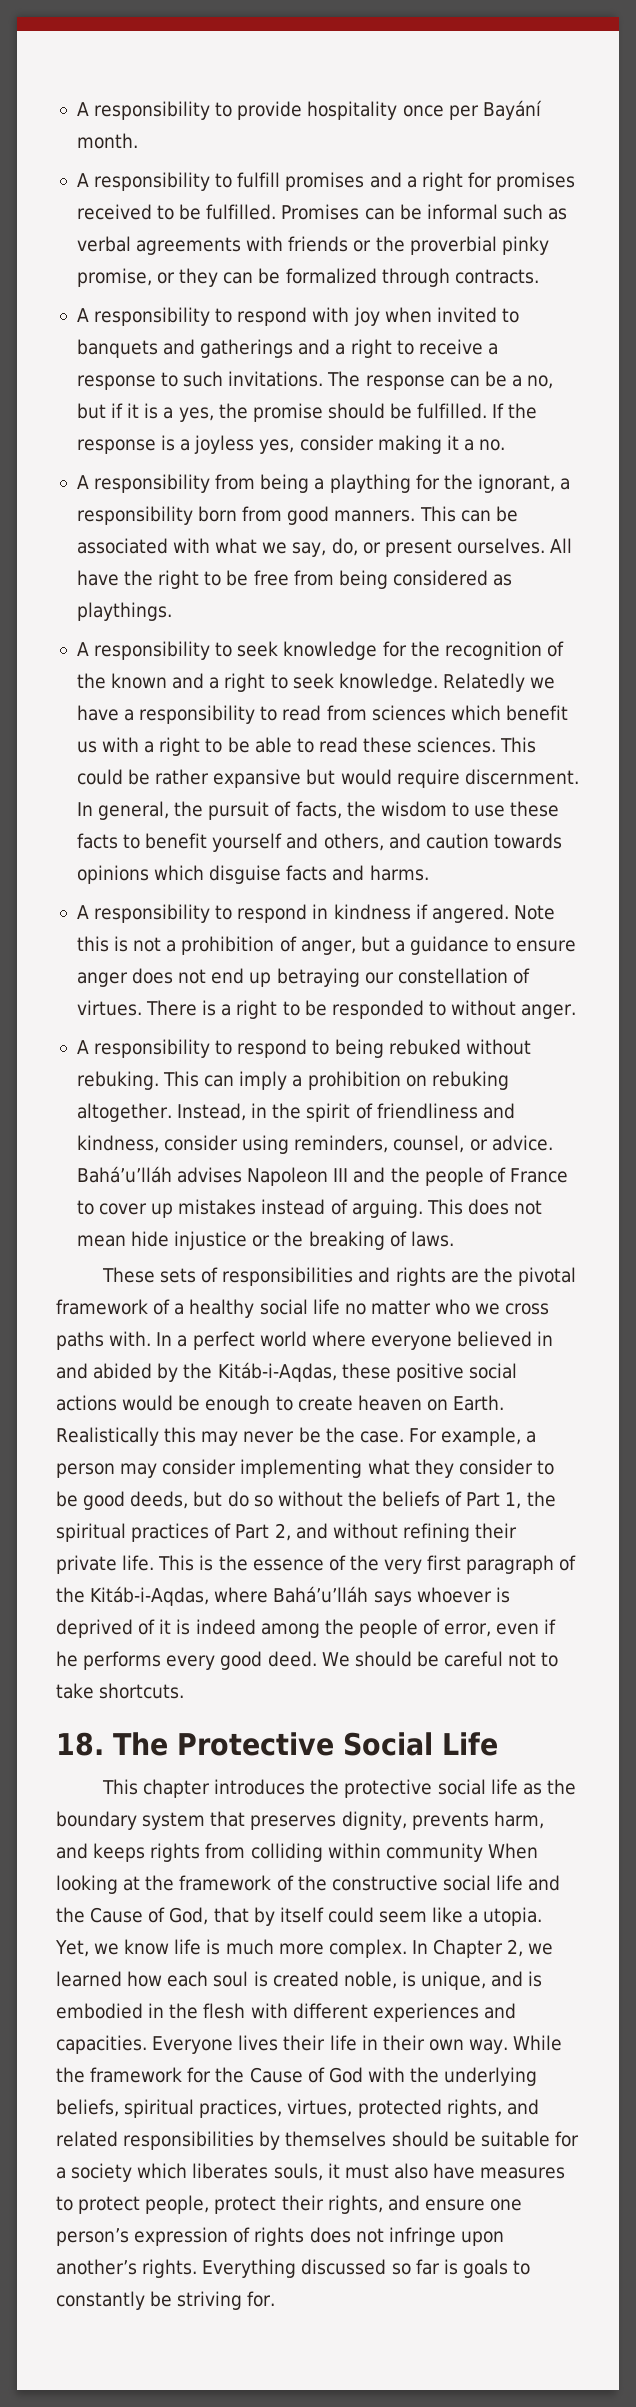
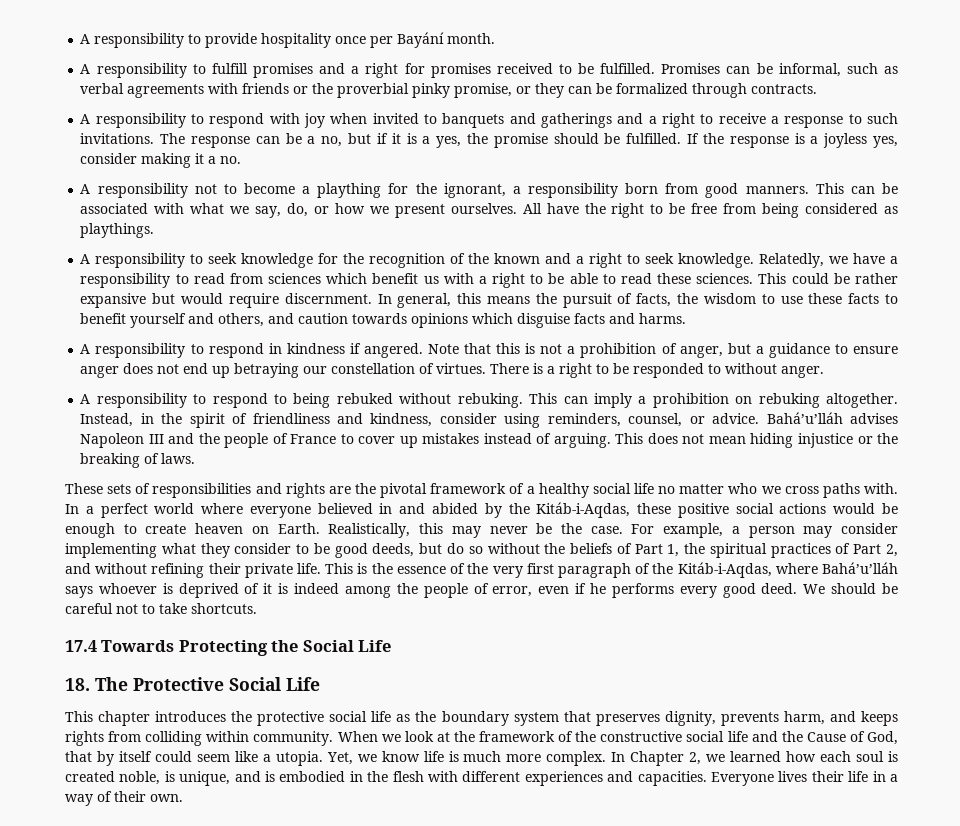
[426,204,498,220] informal -> [778,63,841,77] informal,
[215,474,310,493] from being -> [194,183,295,194] not to become
(381, 548) none -> [334,203,389,214] how we
[442,673,525,692] Relatedly -> [759,253,825,268] Relatedly,
(170, 810) none -> [457,293,530,304] this means
(555, 912) none -> [464,343,492,354] that
[131,1231,170,1247] hide -> [750,433,794,448] hiding
[56,1427,159,1446] Realistically -> [328,523,411,538] Realistically,
(185, 1691) none -> [65,640,392,656] // 17.4 Towards Protecting the Social Life
[385,1843,538,1862] [56,1875,118,1894] community When looking -> [253,731,434,746] community. When we look
[382,2035,563,2054] [56,2067,538,2086] [56,2099,539,2118] [56,2131,579,2150] [56,2163,566,2182] [56,2195,523,2214] [56,2227,504,2246] [56,2259,531,2278] [56,2291,276,2310] their own way. While the framework for the Cause of God with the underlying beliefs, spiritual practices, virtues, protected rights, and related responsibilities by themselves should be suitable for a society which liberates souls, it must also have measures to protect people, protect their rights, and ensure one person’s expression of rights does not infringe upon another’s rights. Everything discussed so far is goals to constantly be striving for. -> [889,774,898,782] [65,791,183,806] a way of their own.

